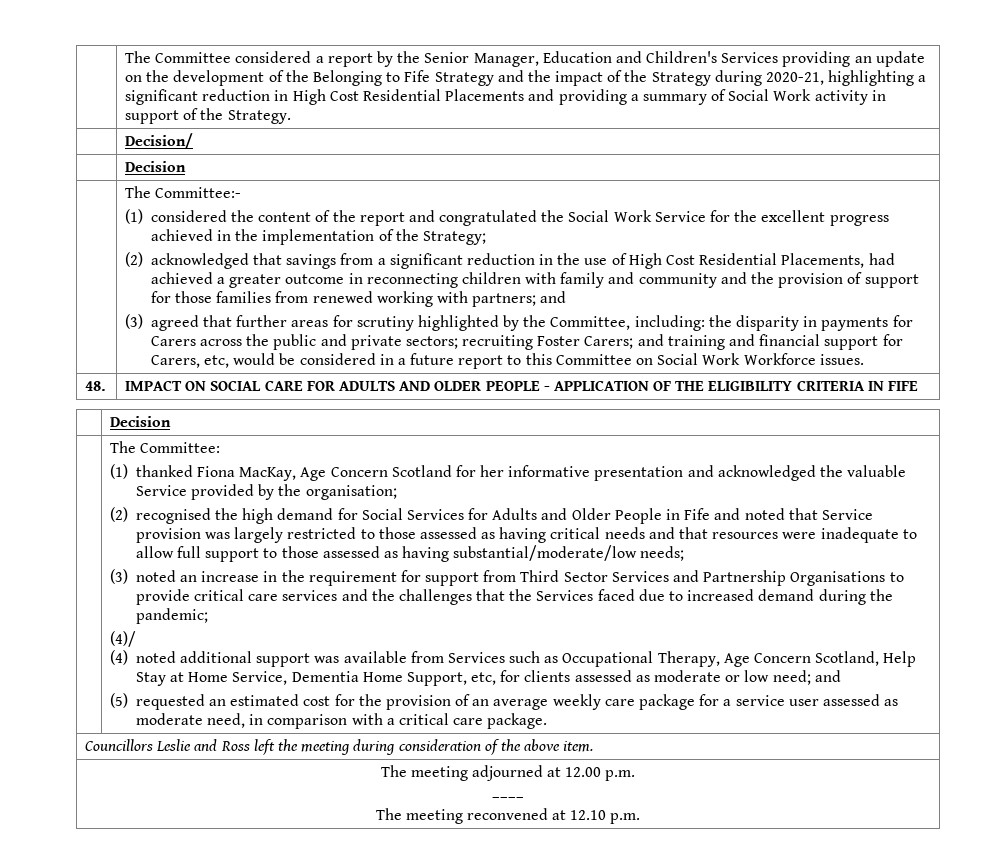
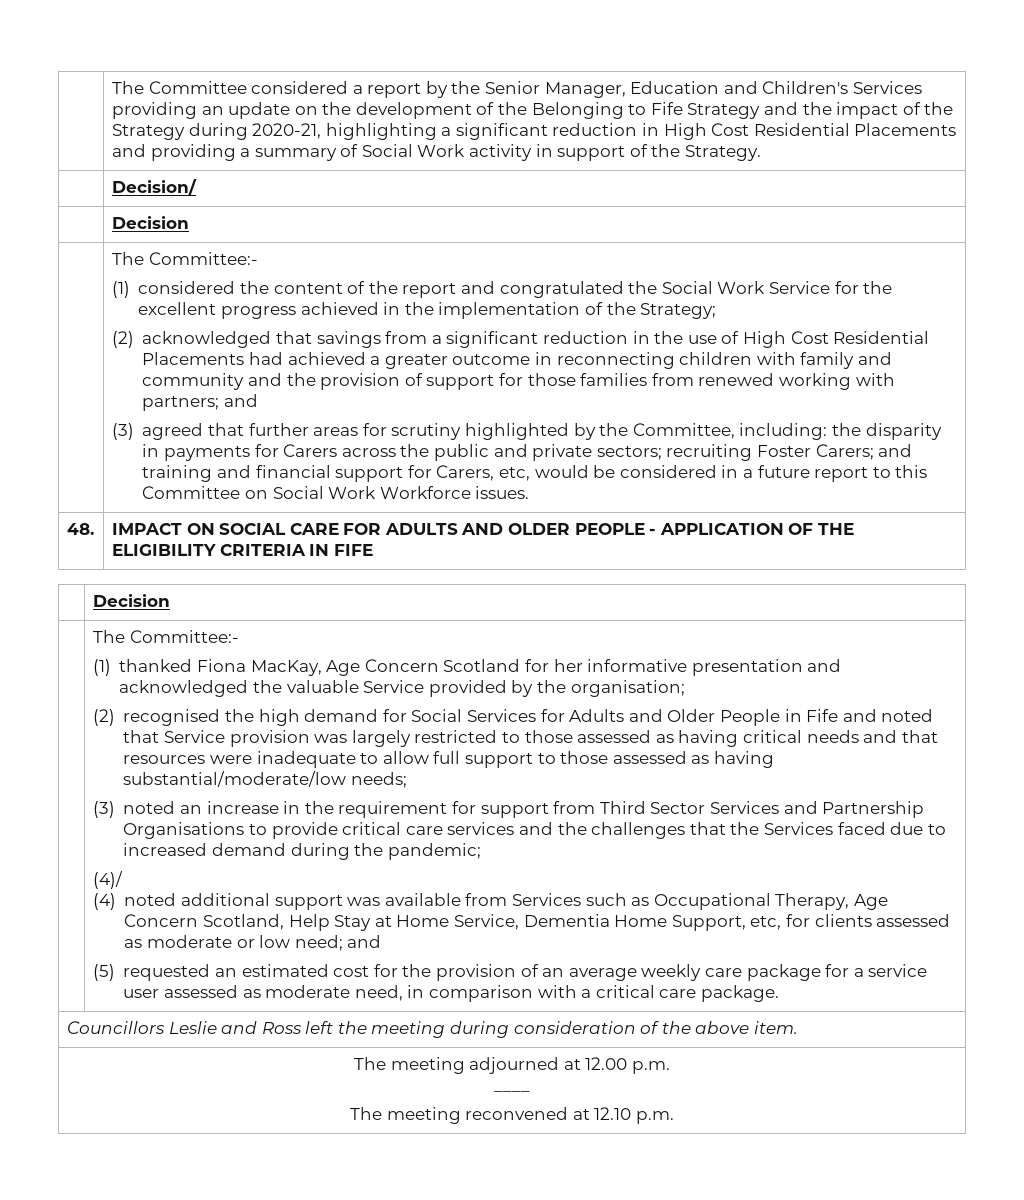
[781,253,865,268] Placements, -> [142,352,245,365] Placements
[140,442,221,453] Committee: -> [129,630,239,643] Committee:-

